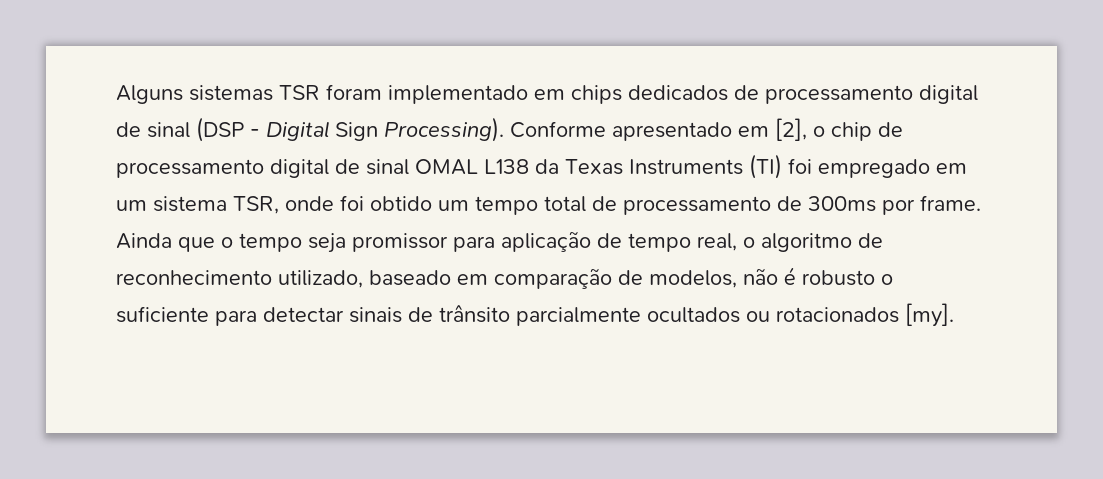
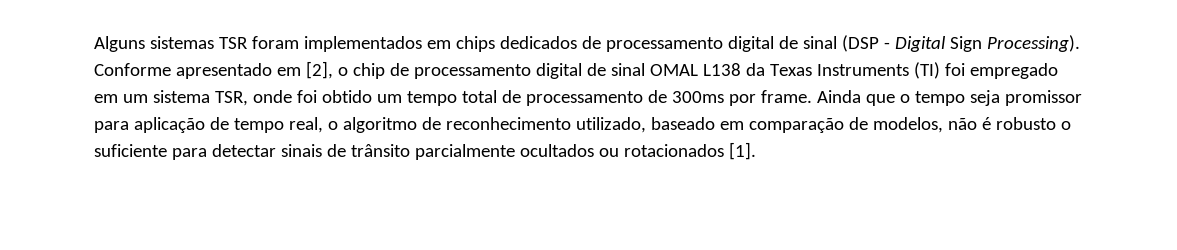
[388,85,528,104] implementado -> [303,36,422,52] implementados
[905,303,954,327] [my]. -> [728,142,756,160] [1].

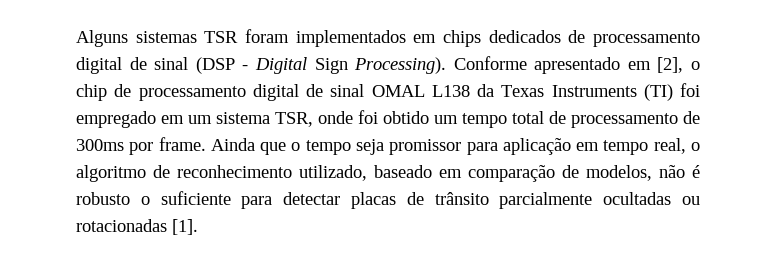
[209,117,229,130] de -> [576,142,600,151] em
[280,144,322,157] sinais -> [351,192,397,209] placas
[519,144,724,157] ocultados ou rotacionados -> [603,192,700,205] [76,219,167,232] ocultadas ou rotacionadas

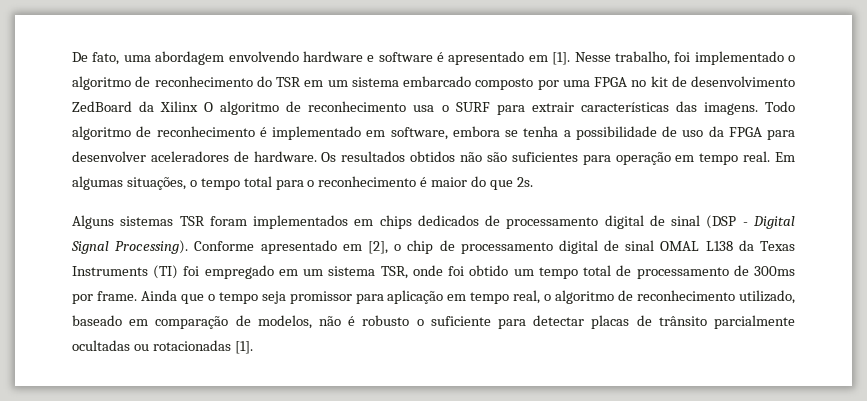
(76, 38) none -> [72,51,795,65] [72,76,795,90] [72,101,796,115] [72,126,795,140] [72,151,796,165] [72,176,533,190] De fato, uma abordagem envolvendo hardware e software é apresentado em [1]. Nesse trabalho, foi implementado o algoritmo de reconhecimento do TSR em um sistema embarcado composto por uma FPGA no kit de desenvolvimento ZedBoard da Xilinx O algoritmo de reconhecimento usa o SURF para extrair características das imagens. Todo algoritmo de reconhecimento é implementado em software, embora se tenha a possibilidade de uso da FPGA para desenvolver aceleradores de hardware. Os resultados obtidos não são suficientes para operação em tempo real. Em algumas situações, o tempo total para o reconhecimento é maior do que 2s. //
[314,58,348,74] Sign -> [71,241,109,254] Signal

